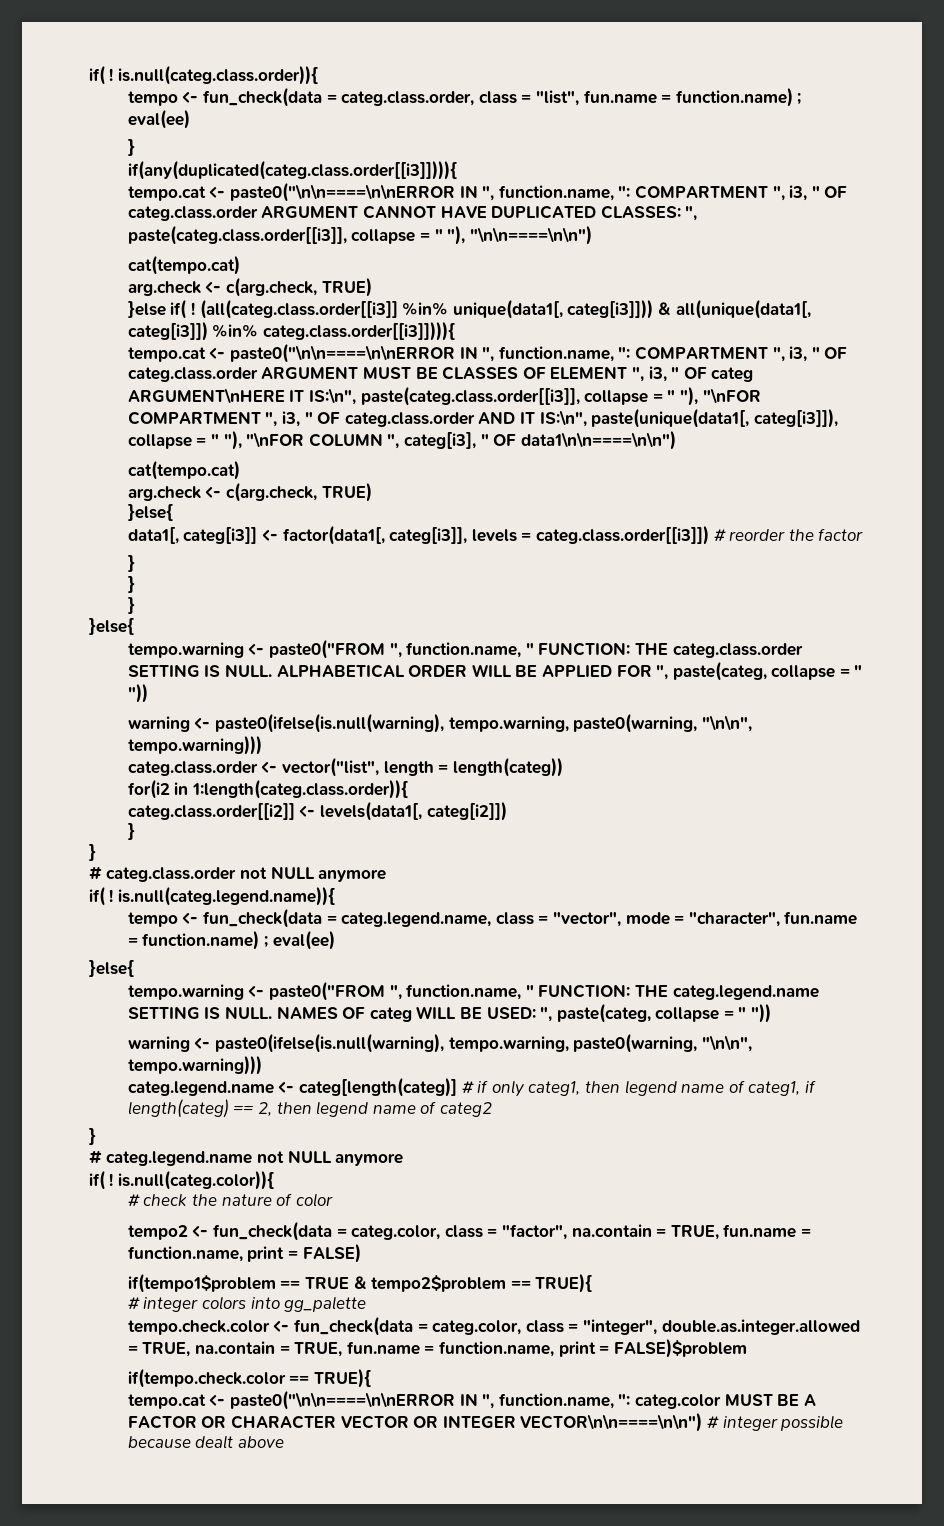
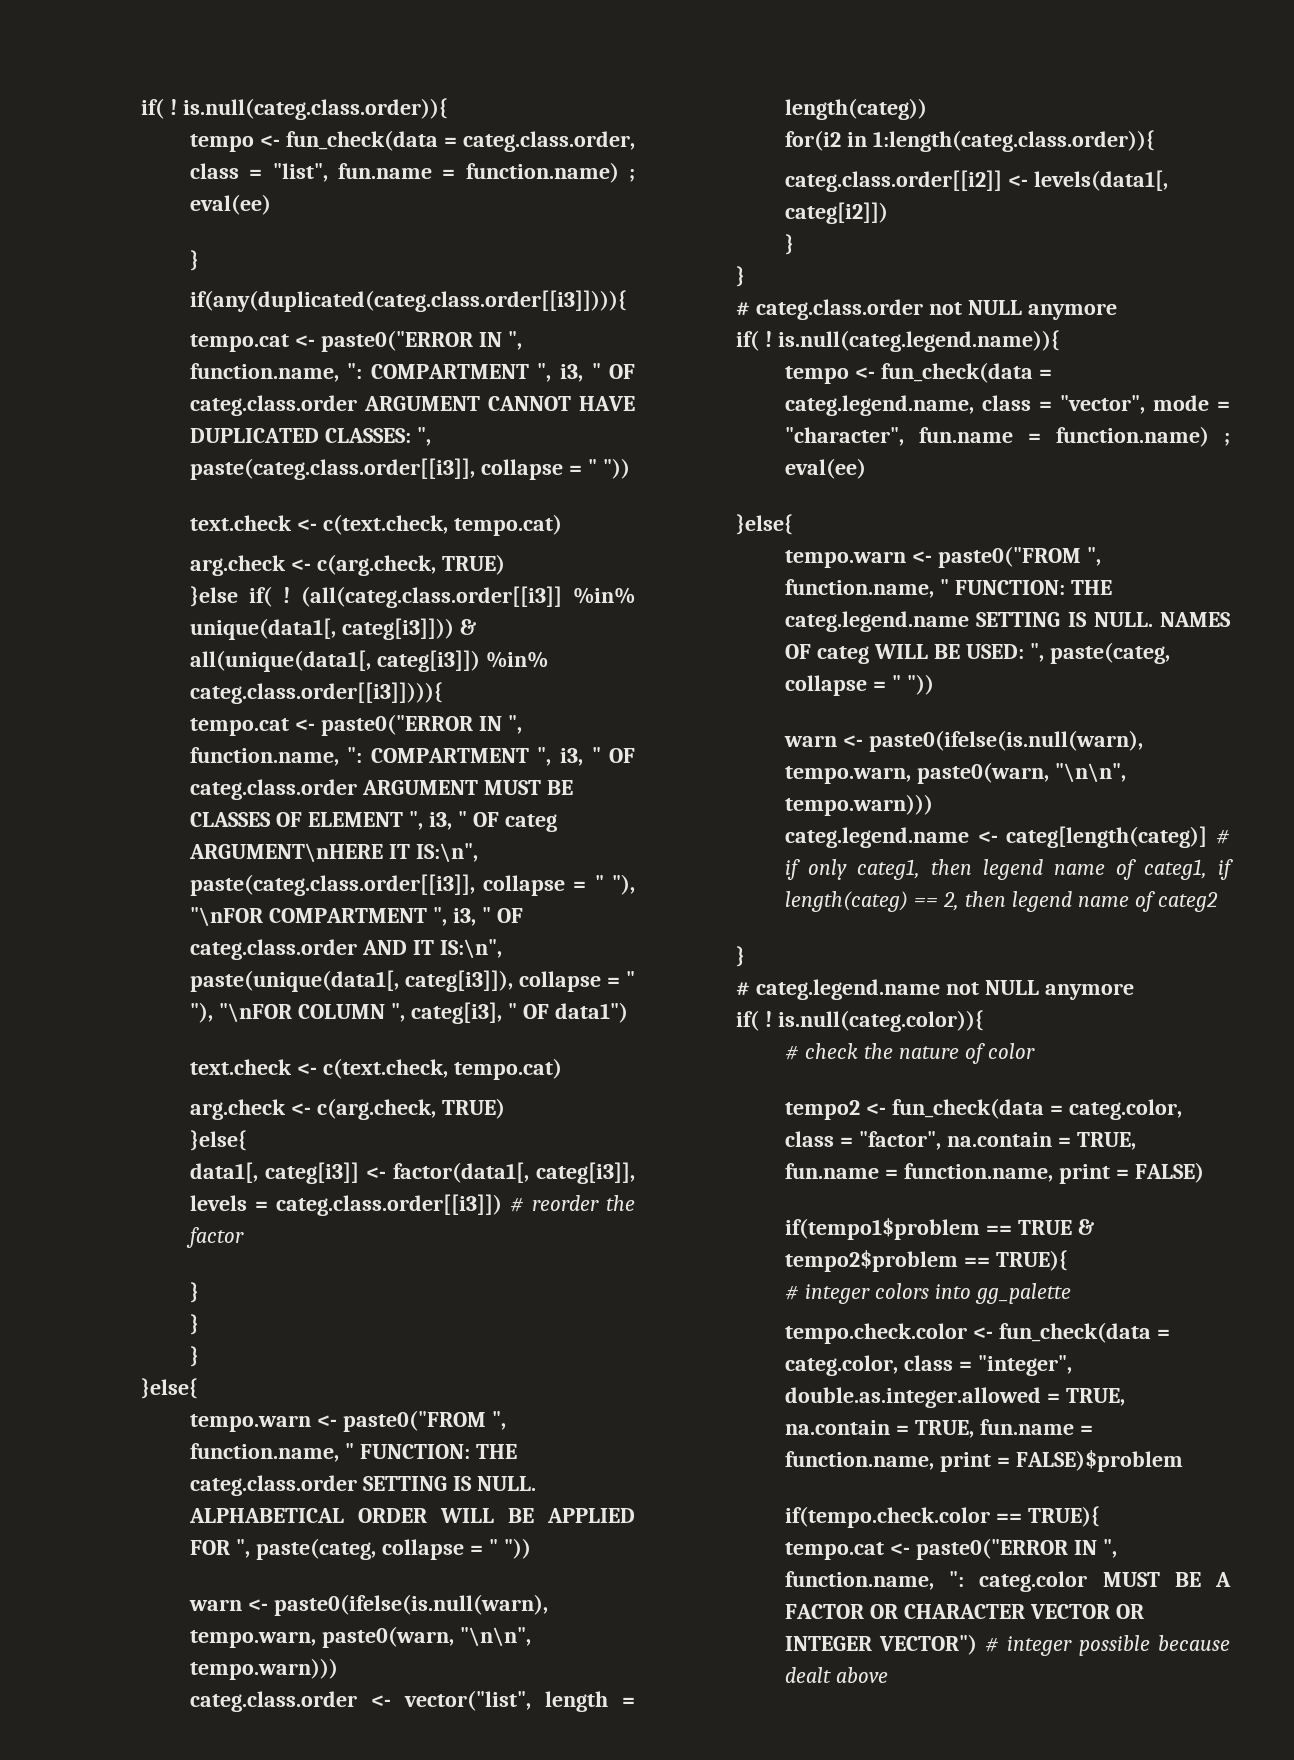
[229,182,455,202] paste0("\n\n====\n\nERROR -> [320,330,473,352] paste0("ERROR
[447,225,592,245] [127,255,240,275] "), "\n\n====\n\n") // cat(tempo.cat) -> [602,458,630,479] [189,514,562,536] ")) // text.check <- c(text.check, tempo.cat)
[229,343,455,363] paste0("\n\n====\n\nERROR -> [320,714,473,736] paste0("ERROR
[520,430,676,450] [127,460,240,480] data1\n\n====\n\n") // cat(tempo.cat) -> [554,1002,628,1023] [189,1058,562,1080] data1") // text.check <- c(text.check, tempo.cat)
[127,642,244,658] tempo.warning -> [189,1414,311,1432] tempo.warn
[127,713,752,733] [127,735,262,755] warning <- paste0(ifelse(is.null(warning), tempo.warning, paste0(warning, "\n\n", tempo.warning))) -> [188,1594,548,1616] [189,1626,531,1648] [189,1658,338,1680] warn <- paste0(ifelse(is.null(warn), tempo.warn, paste0(warn, "\n\n", tempo.warn)))
[127,984,244,1000] tempo.warning -> [784,550,906,568] tempo.warn
[127,1033,752,1053] [127,1055,262,1075] warning <- paste0(ifelse(is.null(warning), tempo.warning, paste0(warning, "\n\n", tempo.warning))) -> [783,730,1143,752] [784,762,1126,784] [784,794,933,816] warn <- paste0(ifelse(is.null(warn), tempo.warn, paste0(warn, "\n\n", tempo.warn)))
[229,1390,455,1410] paste0("\n\n====\n\nERROR -> [915,1538,1068,1560] paste0("ERROR
[520,1412,703,1432] VECTOR\n\n====\n\n") -> [878,1634,977,1655] VECTOR")

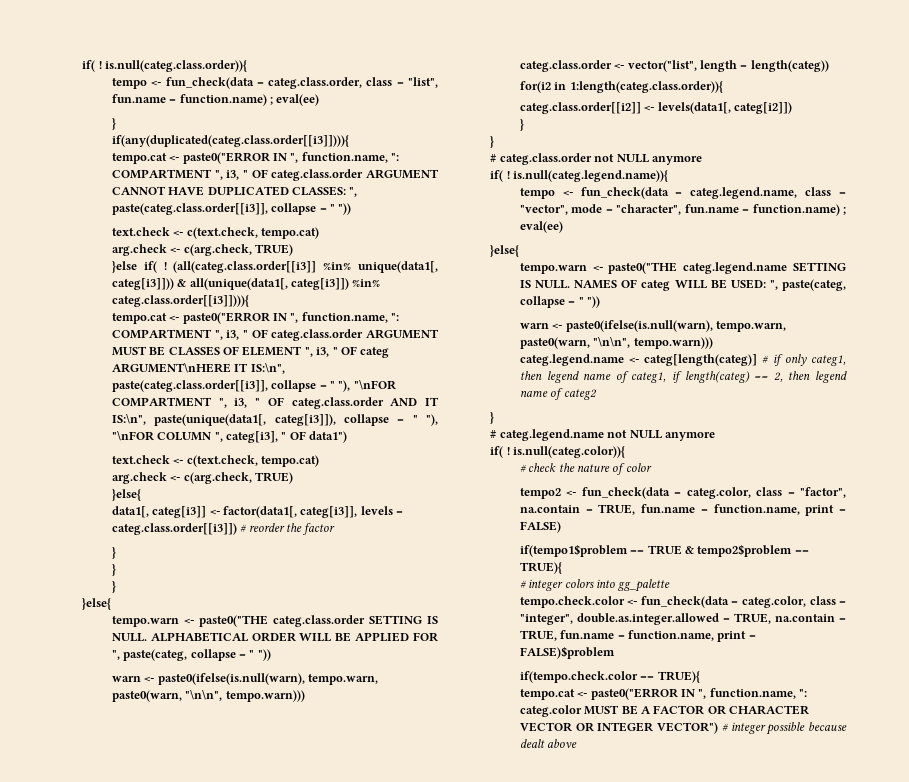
[342,1410,506,1432] [189,1443,517,1462] paste0("FROM ", function.name, " FUNCTION: THE -> [198,615,268,627] paste0("THE
[937,546,1101,568] [784,579,1112,598] paste0("FROM ", function.name, " FUNCTION: THE -> [608,262,678,274] paste0("THE

